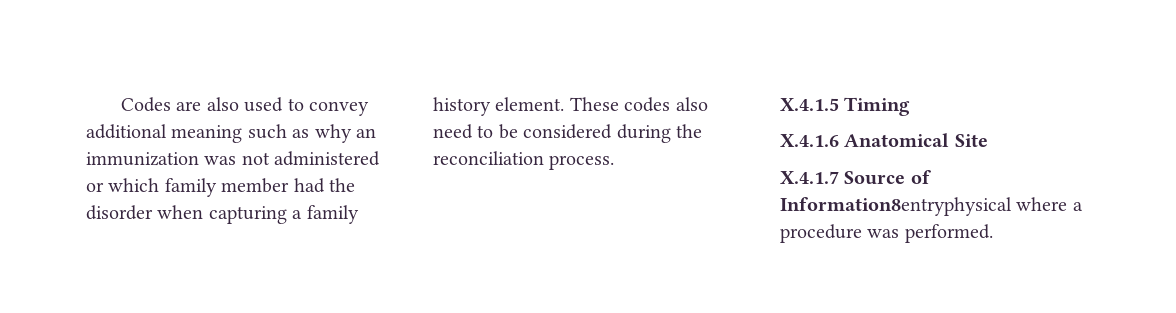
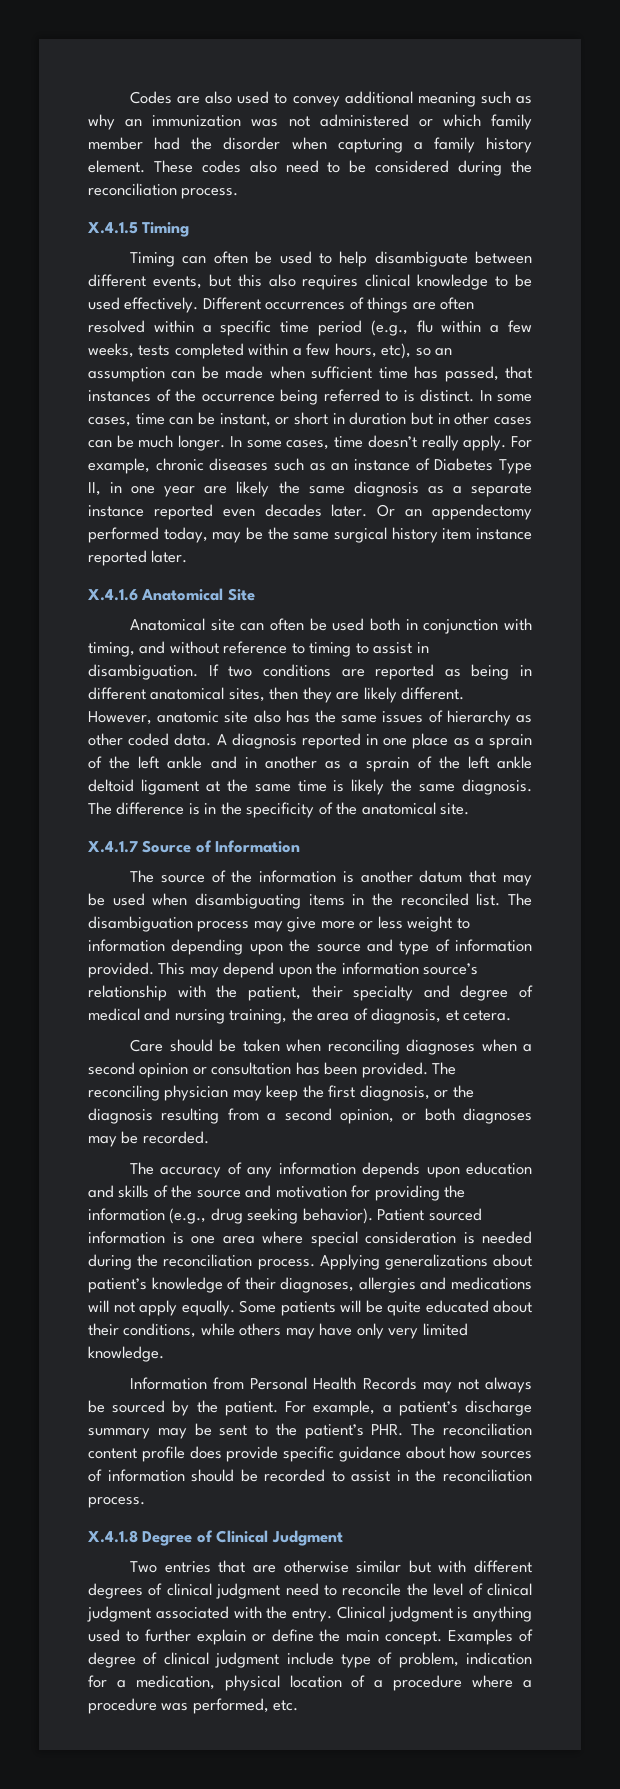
[780,133,988,147] [780,170,931,185] [780,197,1012,216] X.4.1.6 Anatomical Site // X.4.1.7 Source of Information8entryphysical -> [130,251,532,267] [88,274,533,290] [88,297,475,313] [88,320,532,336] [88,343,453,359] [88,366,533,382] [88,389,532,405] [88,412,532,427] [88,435,532,451] [88,458,532,474] [88,481,532,497] [88,504,532,520] [88,527,532,543] [88,550,188,566] [88,588,255,601] [130,618,532,634] [88,641,429,657] [88,664,532,680] [88,687,465,703] [88,710,532,726] [88,733,532,749] [88,756,532,772] [88,779,532,795] [88,802,470,818] [88,840,301,853] [130,870,532,886] [88,893,532,909] [88,916,470,932] [88,939,532,955] [88,962,479,978] [88,985,533,1001] [88,1008,512,1024] [130,1039,532,1055] [88,1062,457,1078] [88,1085,474,1101] [88,1108,532,1124] [88,1131,209,1147] [130,1162,532,1178] [88,1185,466,1201] [88,1208,482,1224] [88,1231,532,1247] [88,1254,532,1270] [88,1277,532,1293] [88,1300,532,1316] [88,1323,468,1339] [88,1346,164,1362] [130,1377,532,1393] [88,1400,532,1416] [88,1423,532,1439] [88,1446,532,1462] [88,1469,532,1482] [88,1497,145,1508] [88,1530,343,1546] [130,1560,532,1573] [88,1583,532,1599] [87,1606,532,1622] [88,1629,533,1645] [88,1652,532,1668] [88,1675,463,1691] Timing can often be used to help disambiguate between different events, but this also requires clinical knowledge to be used effectively. Different occurrences of things are often resolved within a specific time period (e.g., flu within a few weeks, tests completed within a few hours, etc), so an assumption can be made when sufficient time has passed, that instances of the occurrence being referred to is distinct. In some cases, time can be instant, or short in duration but in other cases can be much longer. In some cases, time doesn’t really apply. For example, chronic diseases such as an instance of Diabetes Type II, in one year are likely the same diagnosis as a separate instance reported even decades later. Or an appendectomy performed today, may be the same surgical history item instance reported later. // X.4.1.6 Anatomical Site // Anatomical site can often be used both in conjunction with timing, and without reference to timing to assist in disambiguation. If two conditions are reported as being in different anatomical sites, then they are likely different. However, anatomic site also has the same issues of hierarchy as other coded data. A diagnosis reported in one place as a sprain of the left ankle and in another as a sprain of the left ankle deltoid ligament at the same time is likely the same diagnosis. The difference is in the specificity of the anatomical site. // X.4.1.7 Source of Information // The source of the information is another datum that may be used when disambiguating items in the reconciled list. The disambiguation process may give more or less weight to information depending upon the source and type of information provided. This may depend upon the information source’s relationship with the patient, their specialty and degree of medical and nursing training, the area of diagnosis, et cetera. // Care should be taken when reconciling diagnoses when a second opinion or consultation has been provided. The reconciling physician may keep the first diagnosis, or the diagnosis resulting from a second opinion, or both diagnoses may be recorded. // The accuracy of any information depends upon education and skills of the source and motivation for providing the information (e.g., drug seeking behavior). Patient sourced information is one area where special consideration is needed during the reconciliation process. Applying generalizations about patient’s knowledge of their diagnoses, allergies and medications will not apply equally. Some patients will be quite educated about their conditions, while others may have only very limited knowledge. // Information from Personal Health Records may not always be sourced by the patient. For example, a patient’s discharge summary may be sent to the patient’s PHR. The reconciliation content profile does provide specific guidance about how sources of information should be recorded to assist in the reconciliation process. // X.4.1.8 Degree of Clinical Judgment // Two entries that are otherwise similar but with different degrees of clinical judgment need to reconcile the level of clinical judgment associated with the entry. Clinical judgment is anything used to further explain or define the main concept. Examples of degree of clinical judgment include type of problem, indication for a medication, physical location of a procedure
[904,224,993,243] performed. -> [192,1698,299,1714] performed, etc.

